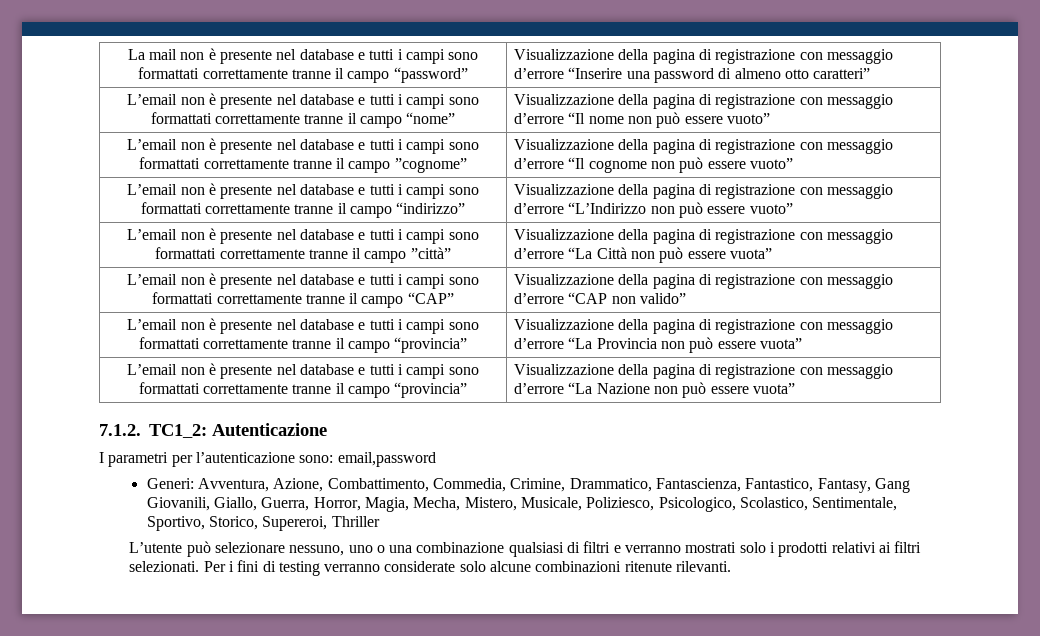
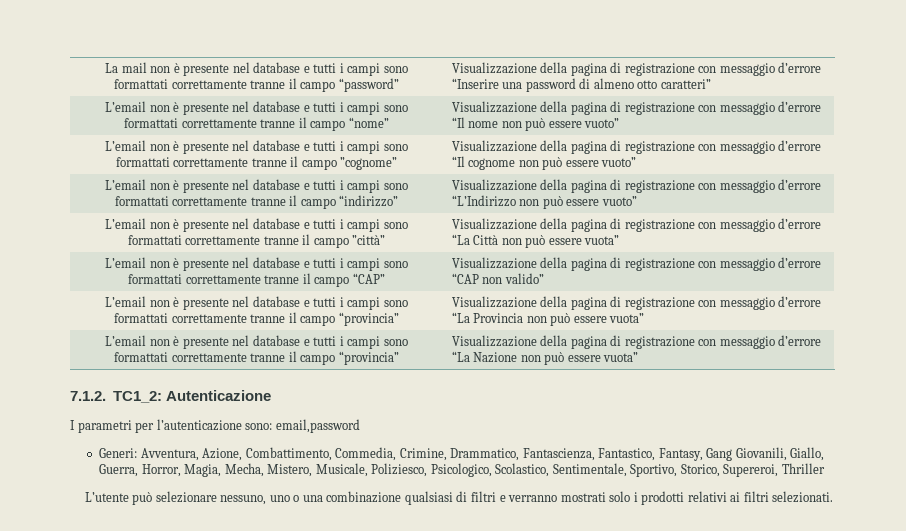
[203,560,732,576] Per i fini di testing verranno considerate solo alcune combinazioni ritenute rilevanti. -> (834, 497) none

